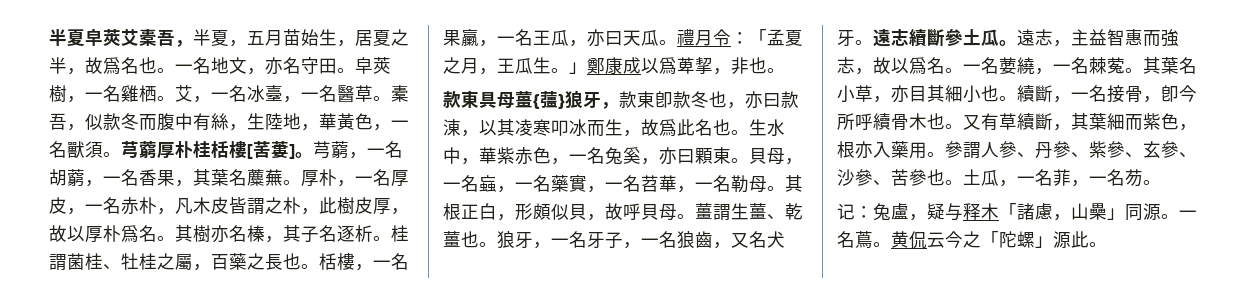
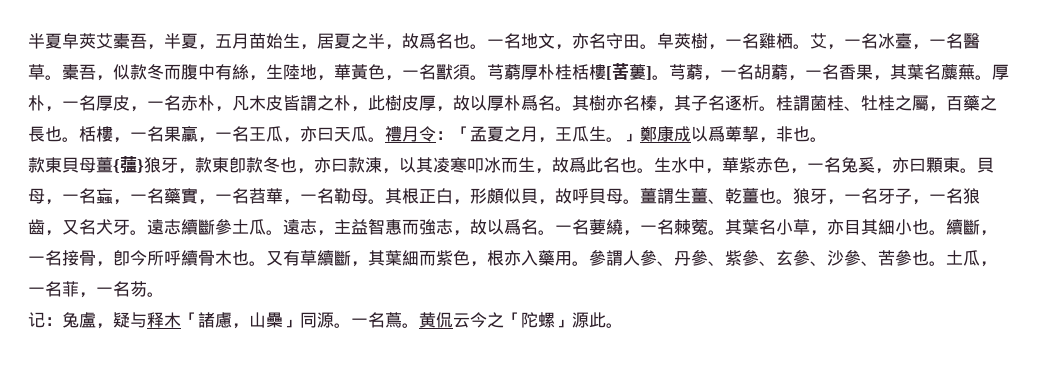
[479,92,497,108] 具 -> [62,157,79,173] 貝

